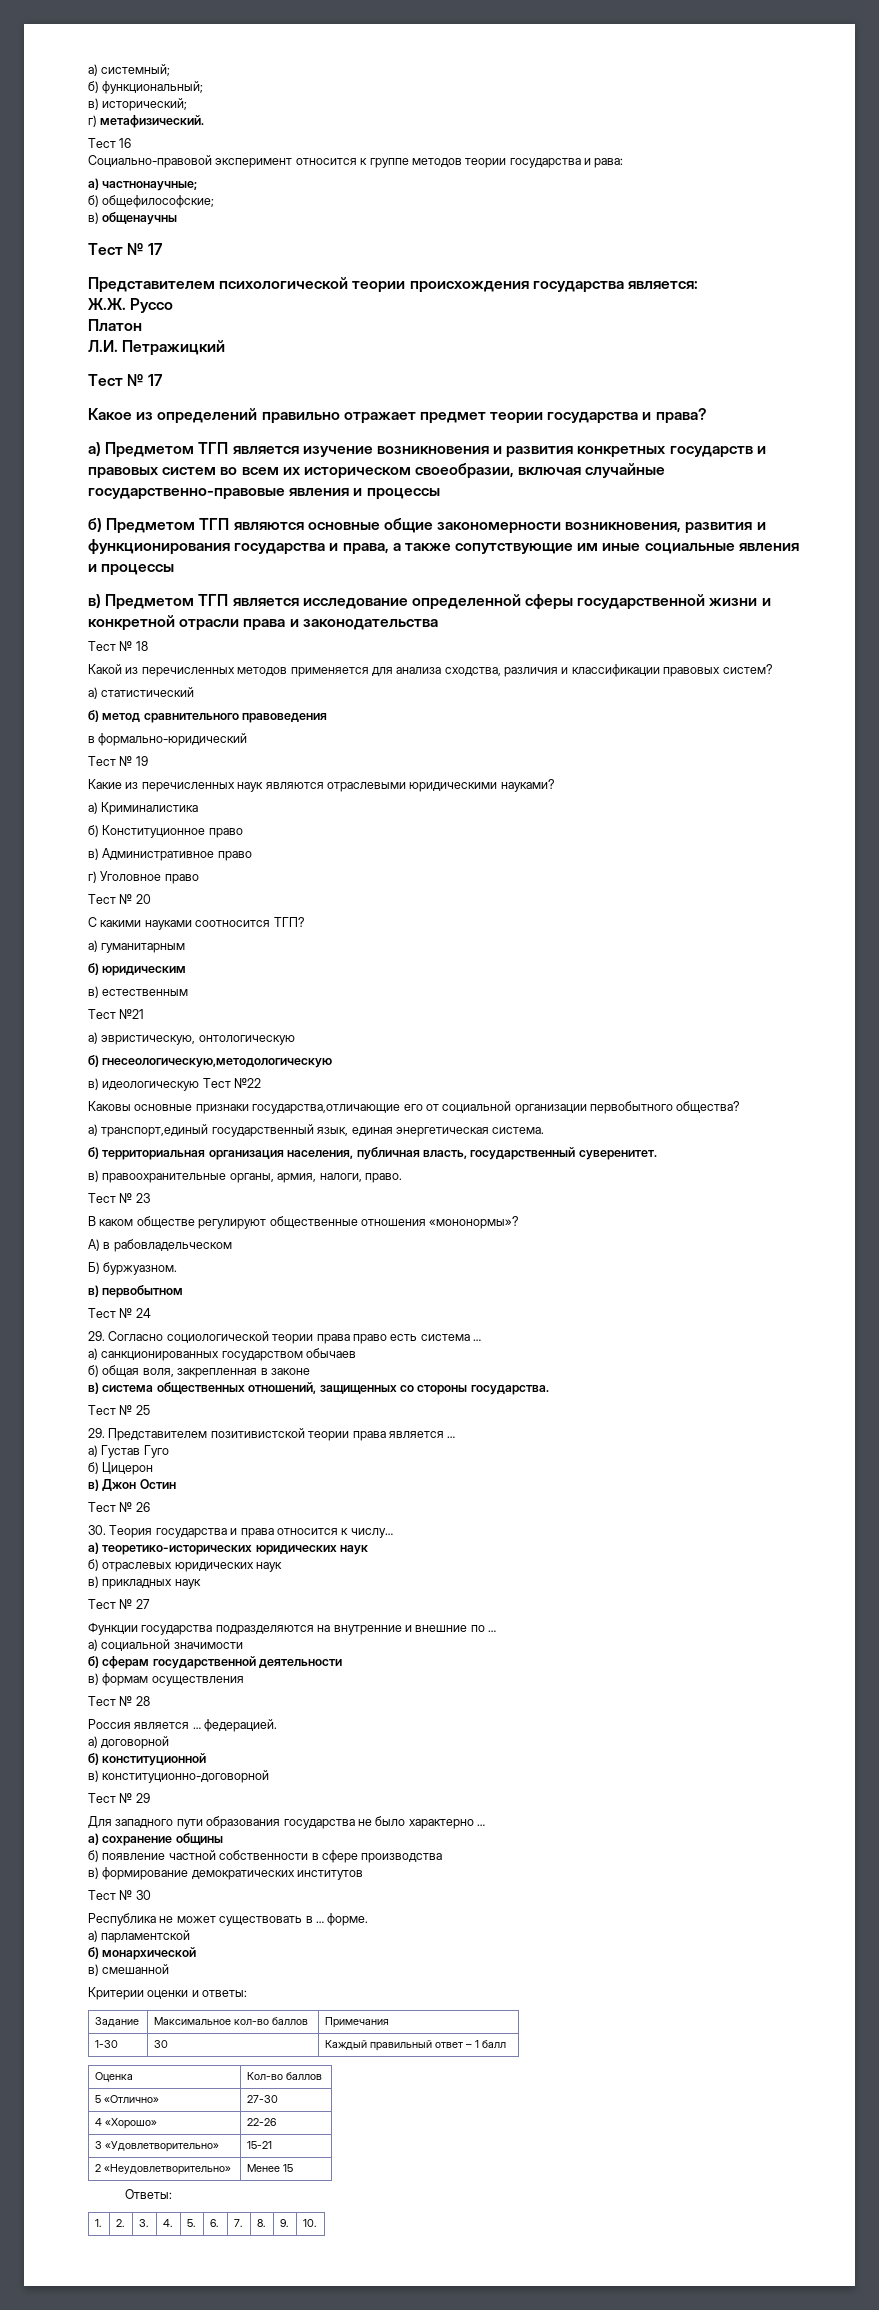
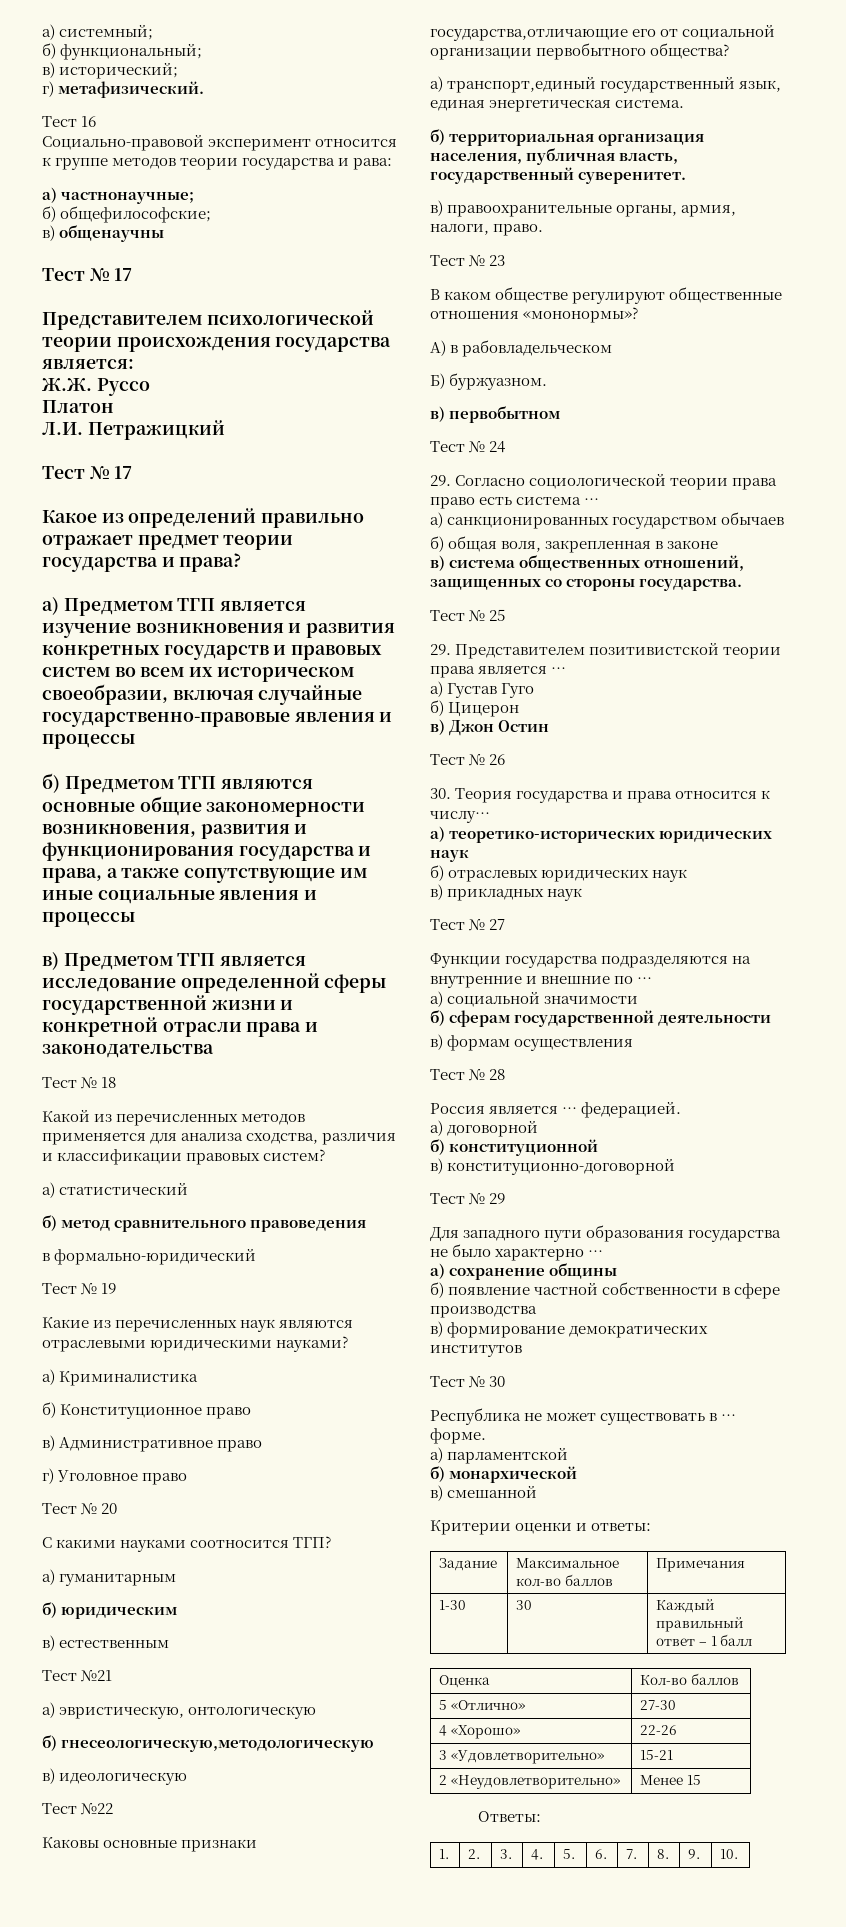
(200, 1086) none -> (188, 1778) //

